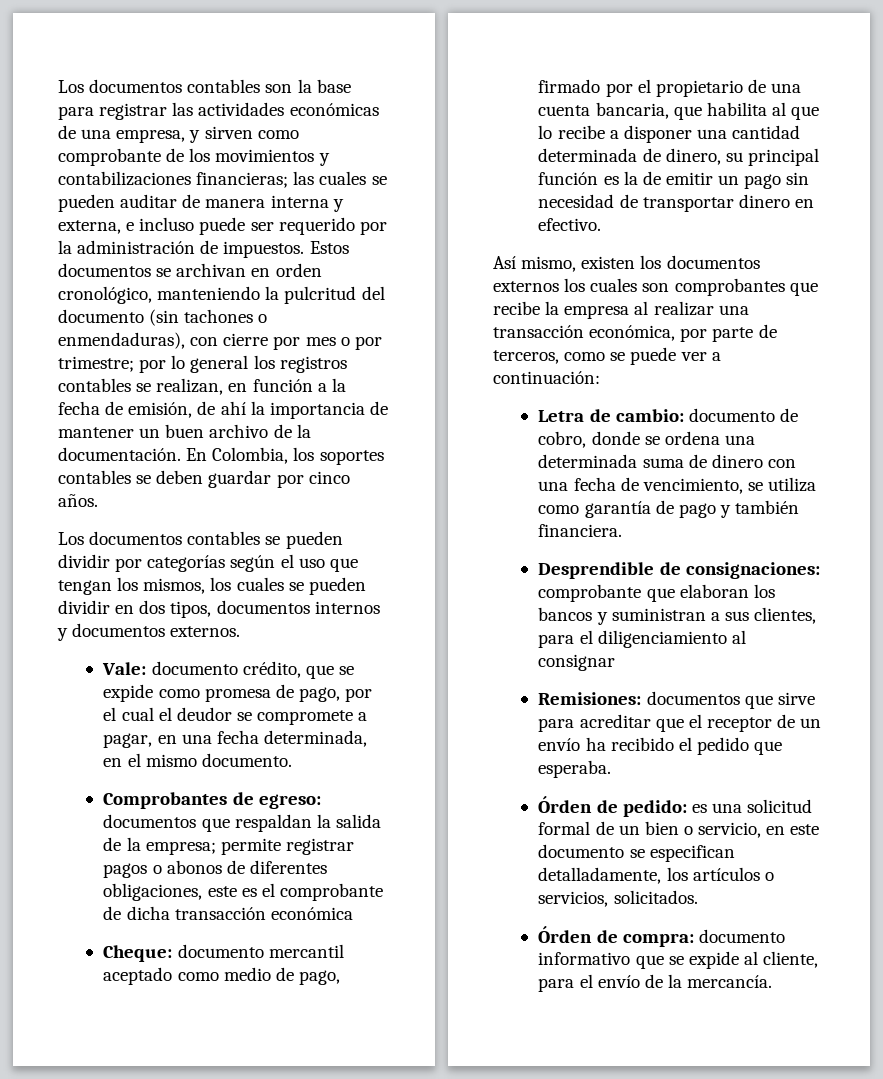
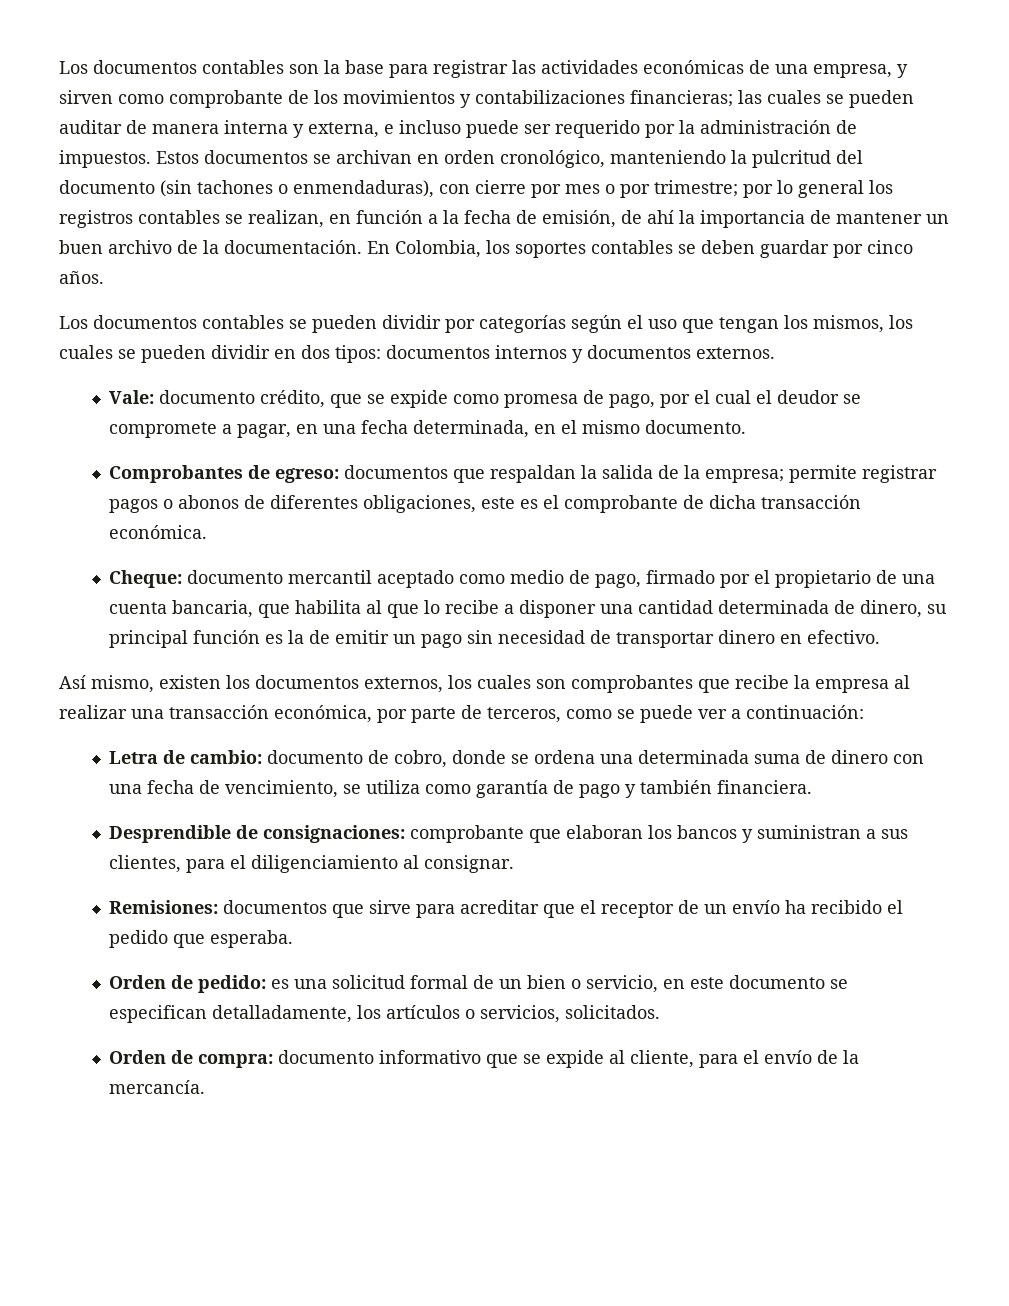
[170,601,212,618] tipos, -> [335,345,381,363] tipos:
[270,907,353,920] económica -> [109,525,208,539] económica.
[493,281,559,292] externos -> [364,677,443,693] externos,
[538,654,616,671] consignar -> [424,855,515,873] consignar.
[538,796,593,813] Órden -> [109,975,167,989] Orden
[538,926,593,943] Órden -> [109,1050,167,1064] Orden

